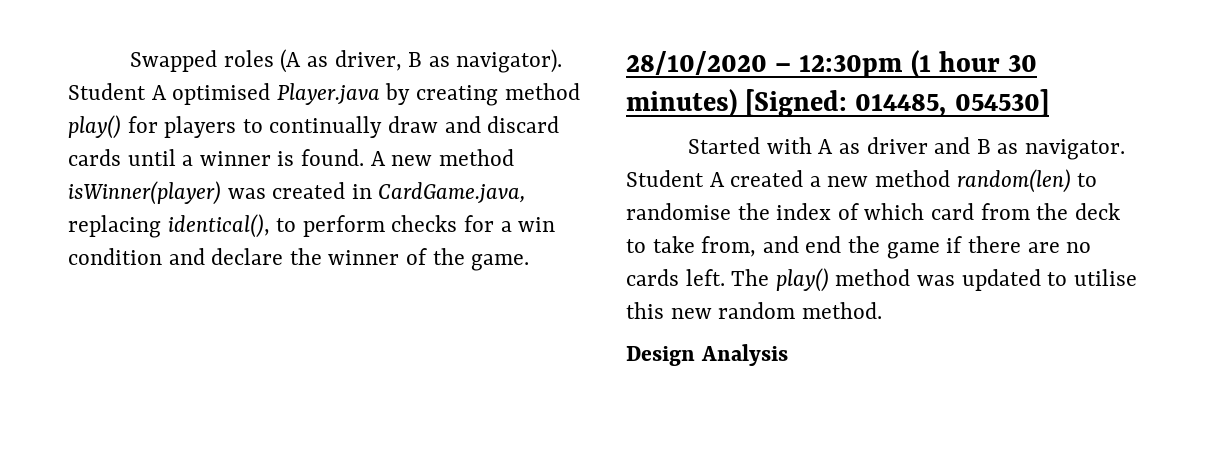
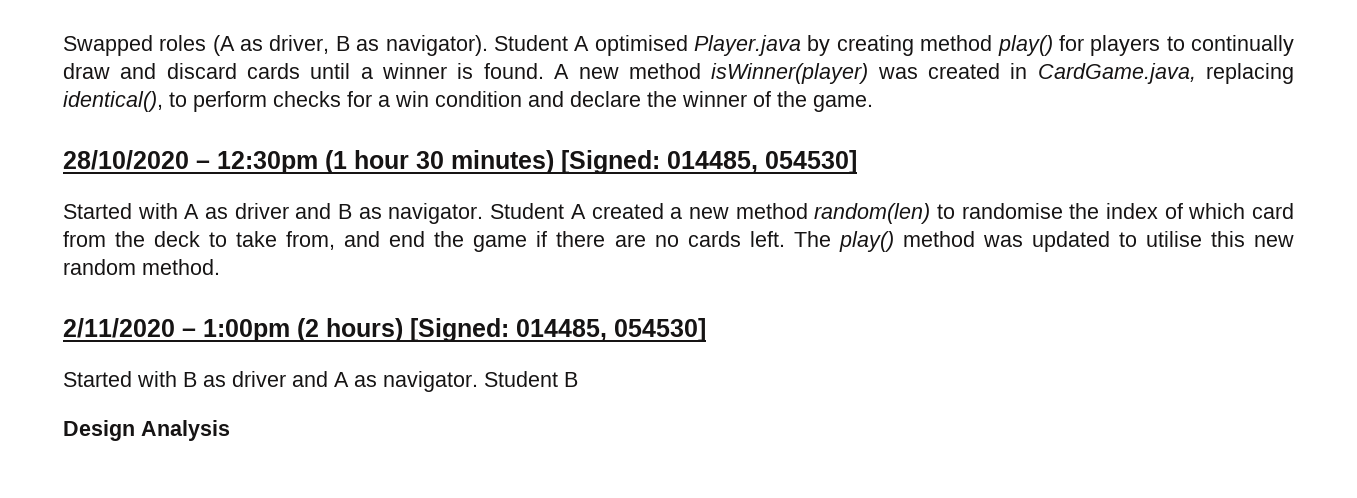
(882, 310) none -> [63,318,706,342] [63,371,578,392] // 2/11/2020 – 1:00pm (2 hours) [Signed: 014485, 054530] // Started with B as driver and A as navigator. Student B

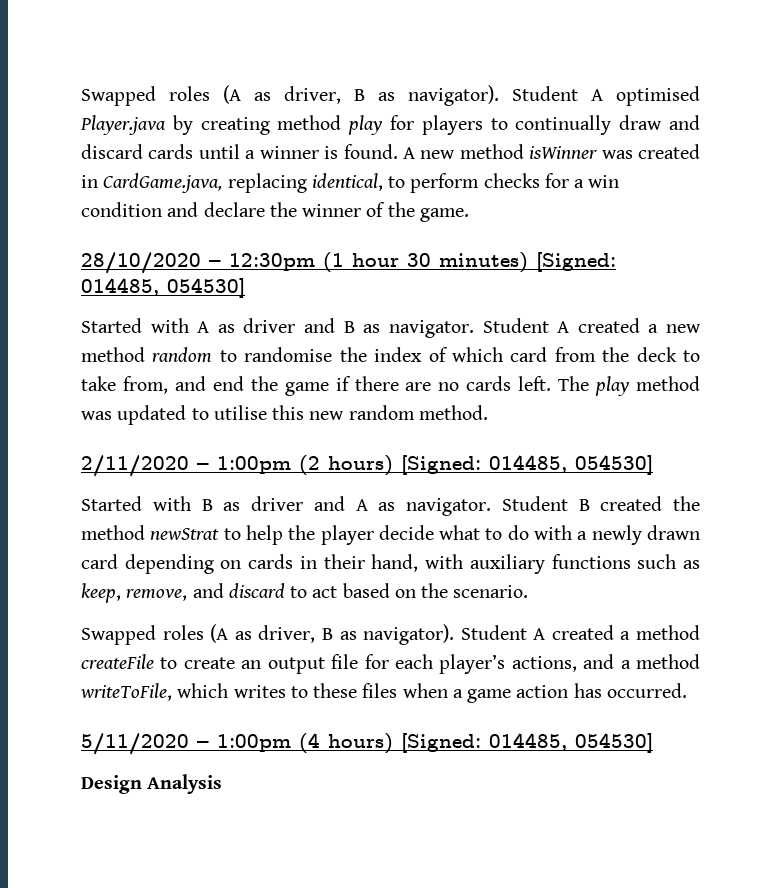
[997,35,1053,56] play() -> [348,115,383,135] play
[711,63,869,84] isWinner(player) -> [529,146,598,159] isWinner
[63,91,163,112] identical(), -> [311,173,383,191] identical,
[814,203,931,224] random(len) -> [152,347,213,363] random
[838,231,894,252] play() -> [595,376,630,396] play
(578, 379) none -> [600,496,700,511] [81,525,700,545] [81,554,701,574] [81,583,529,603] [81,624,700,645] [81,654,700,674] [80,683,687,703] [81,733,653,755] created the method newStrat to help the player decide what to do with a newly drawn card depending on cards in their hand, with auxiliary functions such as keep, remove, and discard to act based on the scenario. // Swapped roles (A as driver, B as navigator). Student A created a method createFile to create an output file for each player’s actions, and a method writeToFile, which writes to these files when a game action has occurred. // 5/11/2020 – 1:00pm (4 hours) [Signed: 014485, 054530]

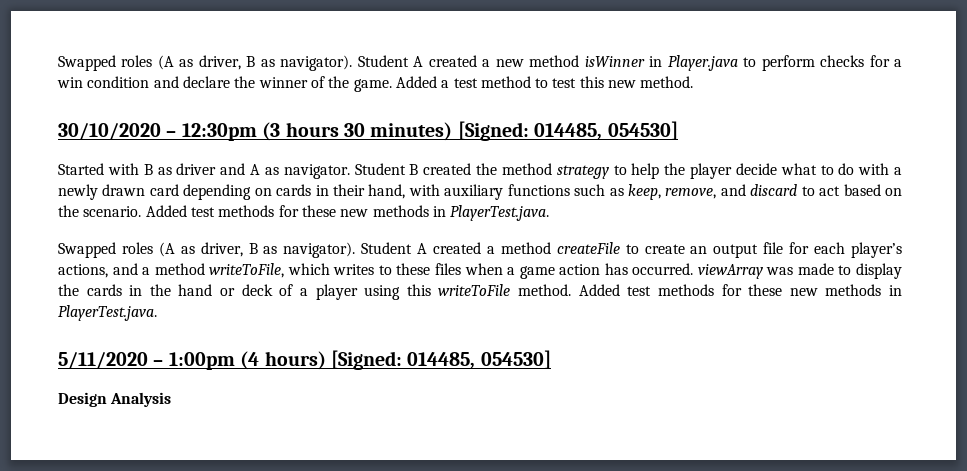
[616,86,700,106] [80,115,700,135] [81,144,700,159] [81,173,383,193] optimised Player.java by creating method play for players to continually draw and discard cards until a winner is found. A new method isWinner was created in CardGame.java, replacing identical, -> [428,55,738,71] created a new method isWinner in Player.java
[81,252,399,274] // 28/10/2020 – 12:30pm (1 hour -> [395,76,694,88] [58,122,339,141] Added a test method to test this new method. // 30/10/2020 – 12:30pm (3 hours
[81,318,702,338] [81,347,700,363] [81,376,701,396] [81,405,488,425] [81,455,653,477] // Started with A as driver and B as navigator. Student A created a new method random to randomise the index of which card from the deck to take from, and end the game if there are no cards left. The play method was updated to utilise this new random method. // 2/11/2020 – 1:00pm (2 hours) [Signed: 014485, 054530] -> (678, 130) none
[150,528,220,540] newStrat -> [556,165,609,179] strategy
(529, 591) none -> [145,205,550,221] Added test methods for these new methods in PlayerTest.java.
(687, 690) none -> [697,263,902,279] [58,284,902,300] [58,305,157,321] viewArray was made to display the cards in the hand or deck of a player using this writeToFile method. Added test methods for these new methods in PlayerTest.java.

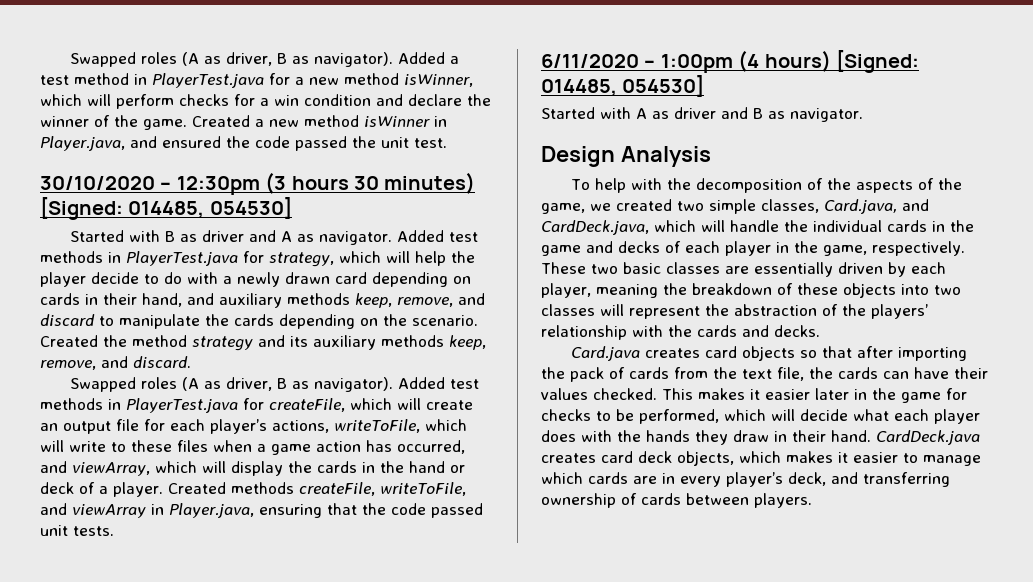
[58,55,757,71] Swapped roles (A as driver, B as navigator). Student A created a new method isWinner in Player.java to -> [69,52,459,67] [40,73,473,88] [40,94,111,106] Swapped roles (A as driver, B as navigator). Added a test method in PlayerTest.java for a new method isWinner, which will
[395,76,694,88] Added a test method to test this new method. -> [192,115,447,127] [40,136,447,151] Created a new method isWinner in Player.java, and ensured the code passed the unit test.
[354,163,627,179] Student B created the method strategy to -> [396,230,478,242] [40,251,410,267] Added test methods in PlayerTest.java for strategy, which will
[780,163,817,175] what -> (139, 278) none
[408,184,624,200] with auxiliary functions such as -> [187,293,350,308] and auxiliary methods
[819,184,903,196] [58,205,550,221] [58,242,639,258] act based on the scenario. Added test methods for these new methods in PlayerTest.java. // Swapped roles (A as driver, B as navigator). Student A created a method createFile to -> [119,314,478,329] [40,335,486,351] [40,356,191,370] [69,377,479,392] [40,398,421,413] manipulate the cards depending on the scenario. Created the method strategy and its auxiliary methods keep, remove, and discard. // Swapped roles (A as driver, B as navigator). Added test methods in PlayerTest.java for createFile, which will
[112,263,375,278] and a method writeToFile, which writes -> [334,419,467,433] [40,440,106,452] writeToFile, which will write
[632,263,852,279] occurred. viewArray was made to -> [397,440,465,454] [40,461,226,476] occurred, and viewArray, which will
[315,284,902,300] [58,305,157,321] [58,352,148,369] player using this writeToFile method. Added test methods for these new methods in PlayerTest.java. // 5/11/2020 -> [113,482,466,497] [40,503,483,518] [40,525,114,536] [541,54,639,68] player. Created methods createFile, writeToFile, and viewArray in Player.java, ensuring that the code passed unit tests. // 6/11/2020
[58,392,172,407] Design Analysis -> [541,107,863,122] [541,146,711,167] [570,178,962,193] [541,199,929,214] [541,220,974,235] [541,241,965,256] [541,262,946,277] [541,283,961,298] [541,304,928,319] [541,325,820,340] [570,346,967,361] [541,367,988,382] [541,388,967,403] [541,409,980,424] [541,430,980,445] [541,451,981,466] [541,472,950,487] [541,493,812,508] Started with A as driver and B as navigator. // Design Analysis // To help with the decomposition of the aspects of the game, we created two simple classes, Card.java, and CardDeck.java, which will handle the individual cards in the game and decks of each player in the game, respectively. These two basic classes are essentially driven by each player, meaning the breakdown of these objects into two classes will represent the abstraction of the players’ relationship with the cards and decks. // Card.java creates card objects so that after importing the pack of cards from the text file, the cards can have their values checked. This makes it easier later in the game for checks to be performed, which will decide what each player does with the hands they draw in their hand. CardDeck.java creates card deck objects, which makes it easier to manage which cards are in every player’s deck, and transferring ownership of cards between players.

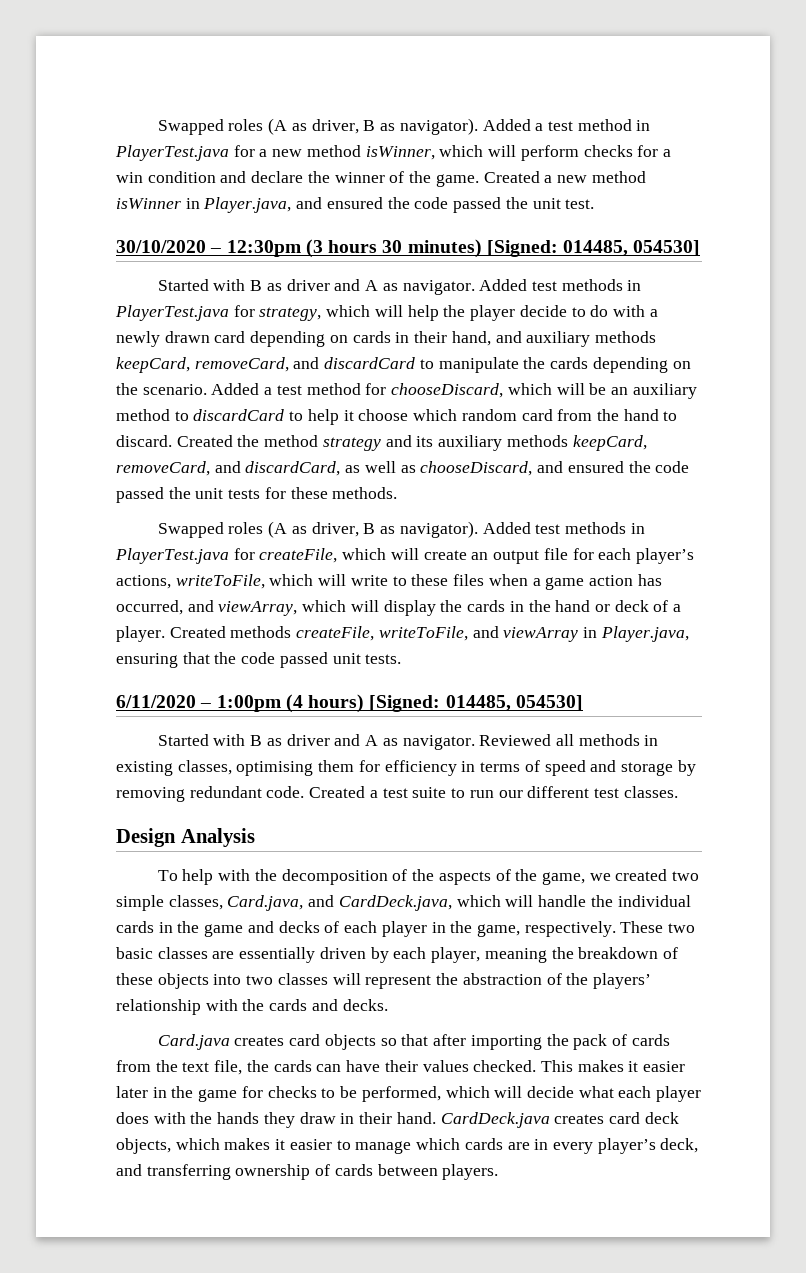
[355,293,485,308] [40,314,95,326] keep, remove, and discard -> [116,357,416,373] keepCard, removeCard, and discardCard
(478, 320) none -> [211,383,697,399] [116,409,678,425] [116,435,172,447] Added a test method for chooseDiscard, which will be an auxiliary method to discardCard to help it choose which random card from the hand to discard.
[449,335,486,350] [40,356,191,370] keep, remove, and discard. -> [572,435,647,451] [116,461,690,476] [116,487,398,503] keepCard, removeCard, and discardCard, as well as chooseDiscard, and ensured the code passed the unit tests for these methods.
[636,107,863,122] A as driver and B as navigator. -> [250,734,659,750] [116,760,696,776] [116,786,678,802] B as driver and A as navigator. Reviewed all methods in existing classes, optimising them for efficiency in terms of speed and storage by removing redundant code. Created a test suite to run our different test classes.

